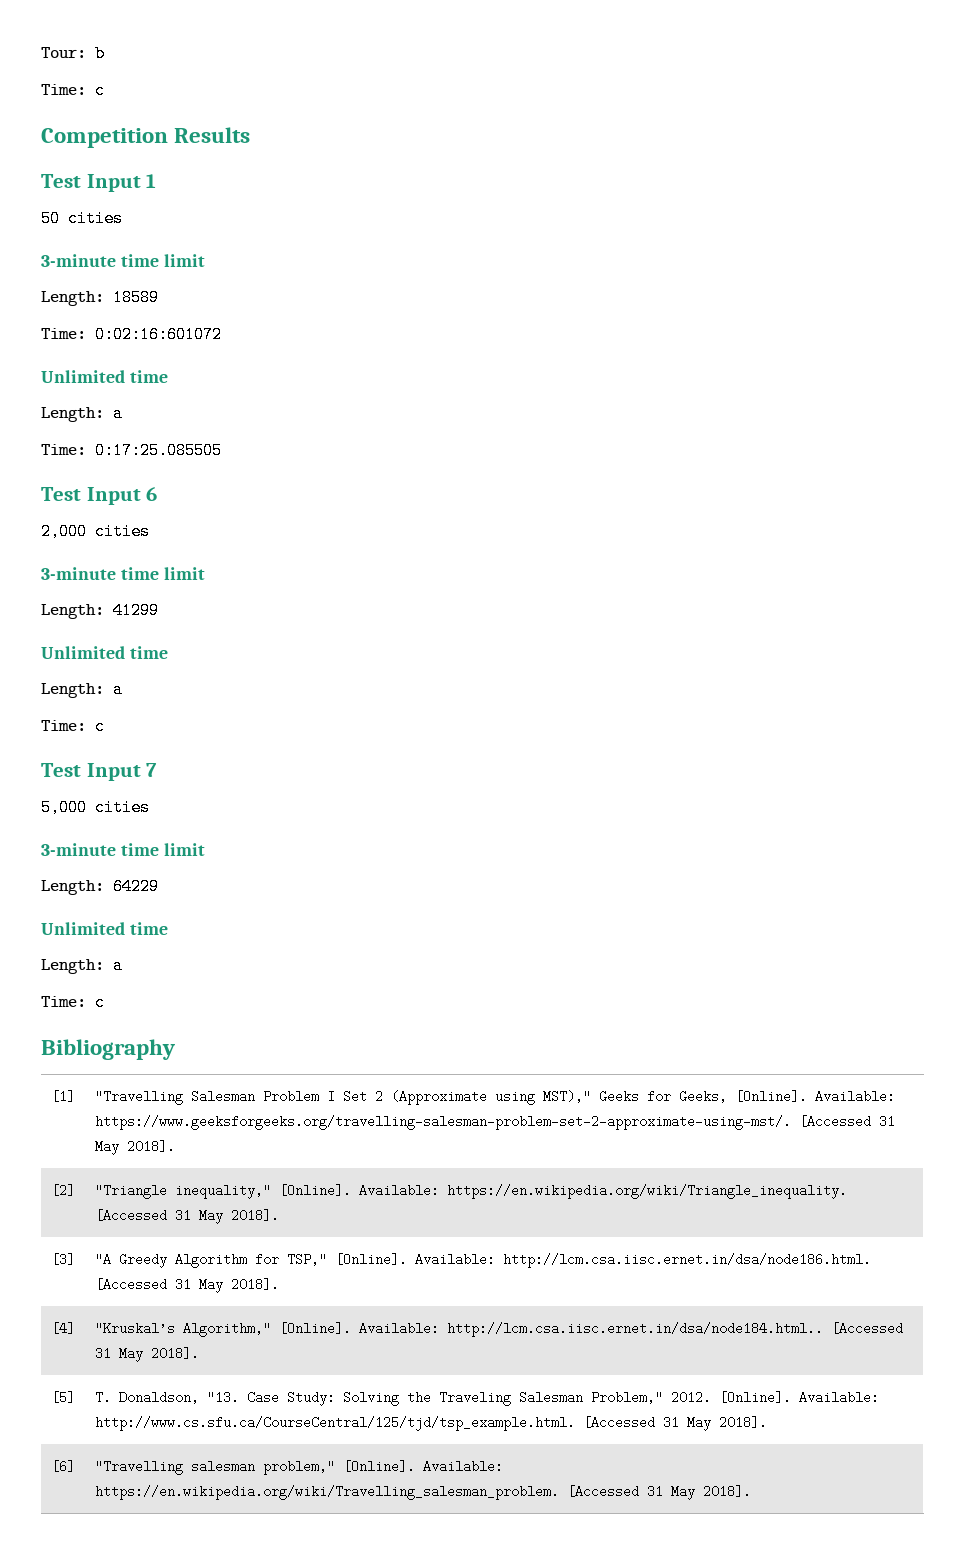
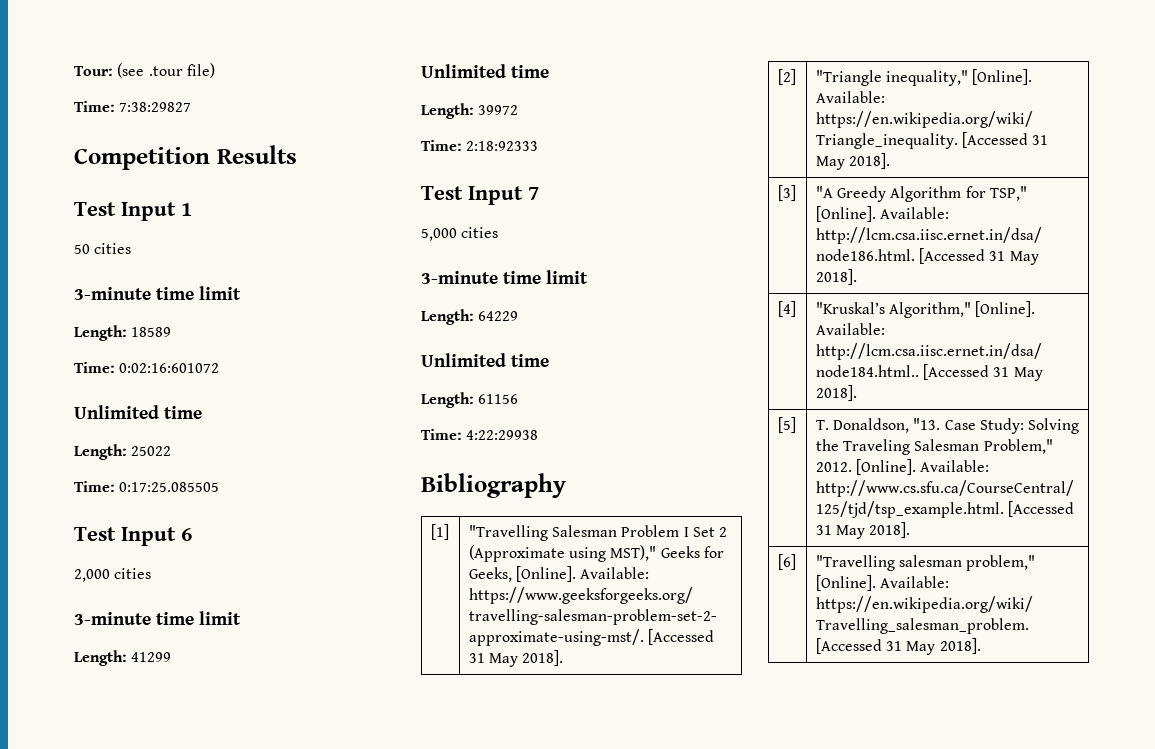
[95,45,105,62] [41,82,105,99] b // Time: c -> [117,63,215,78] [74,101,192,112] (see .tour file) // Time: 7:38:29827
[113,405,123,422] a -> [131,446,172,456] 25022
[113,681,123,698] [41,718,105,735] a // Time: c -> [478,105,519,115] [421,140,539,151] 39972 // Time: 2:18:92333
[113,957,123,974] [41,994,105,1011] a // Time: c -> [478,394,519,404] [421,429,539,440] 61156 // Time: 4:22:29938

